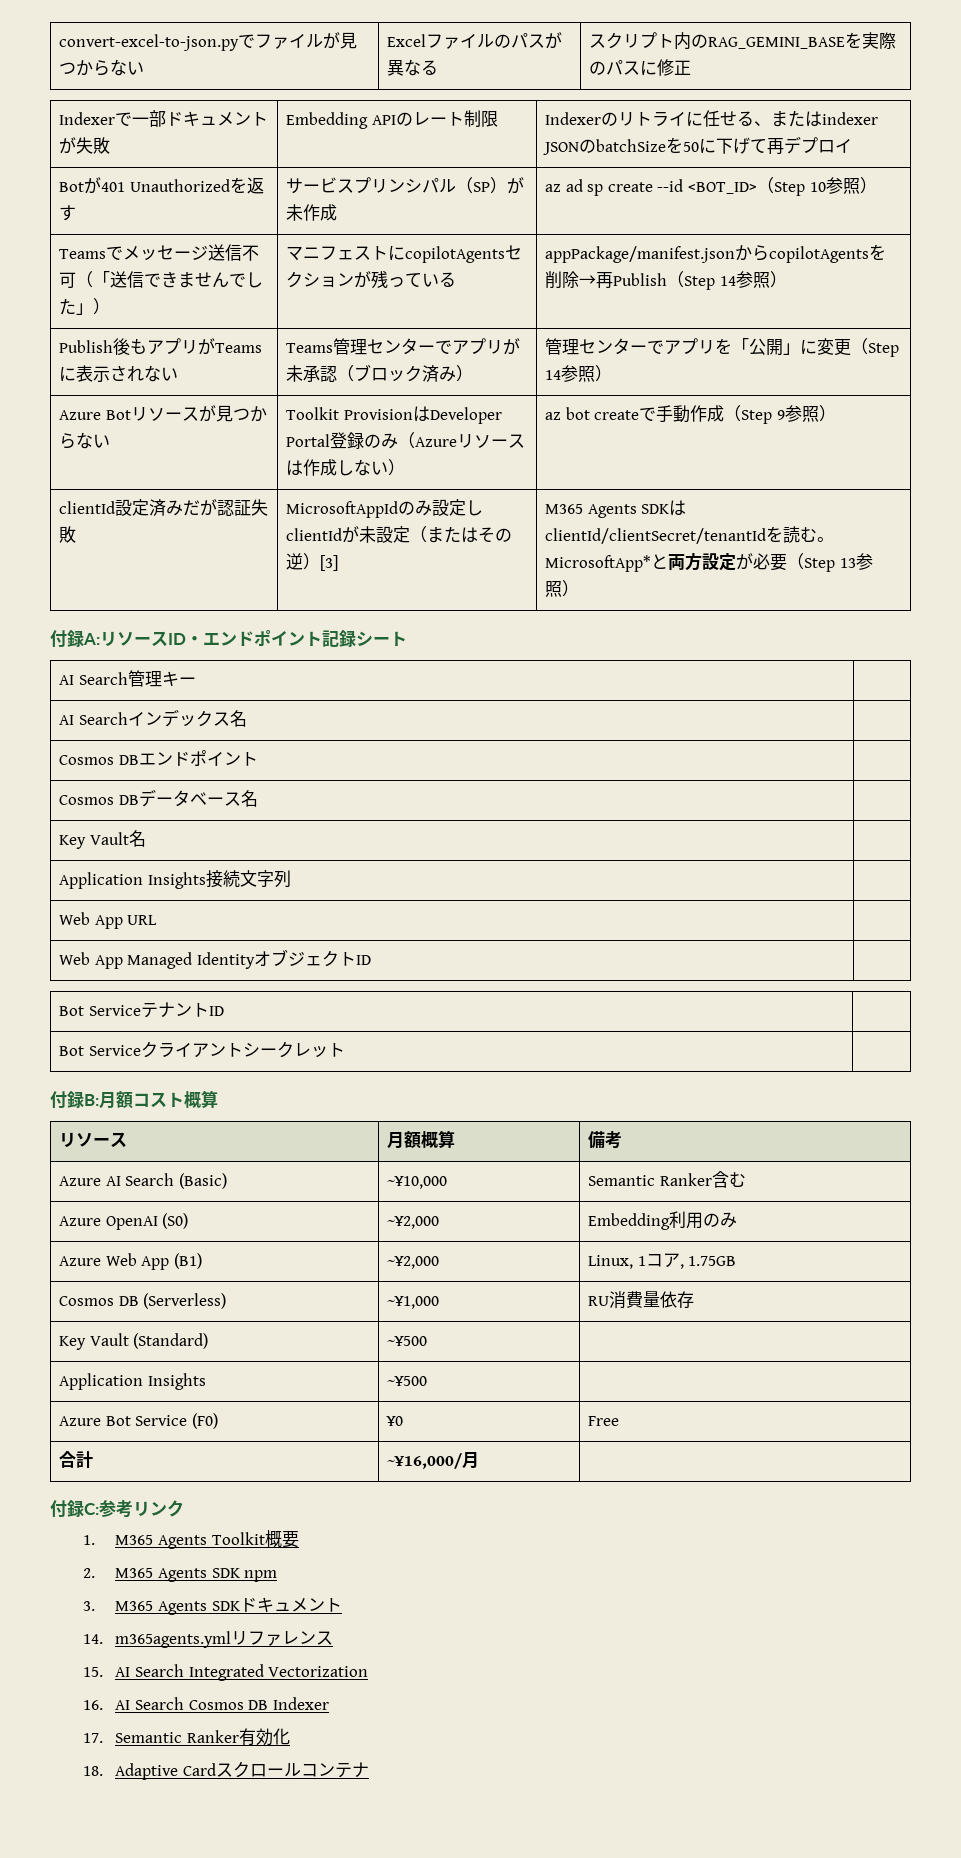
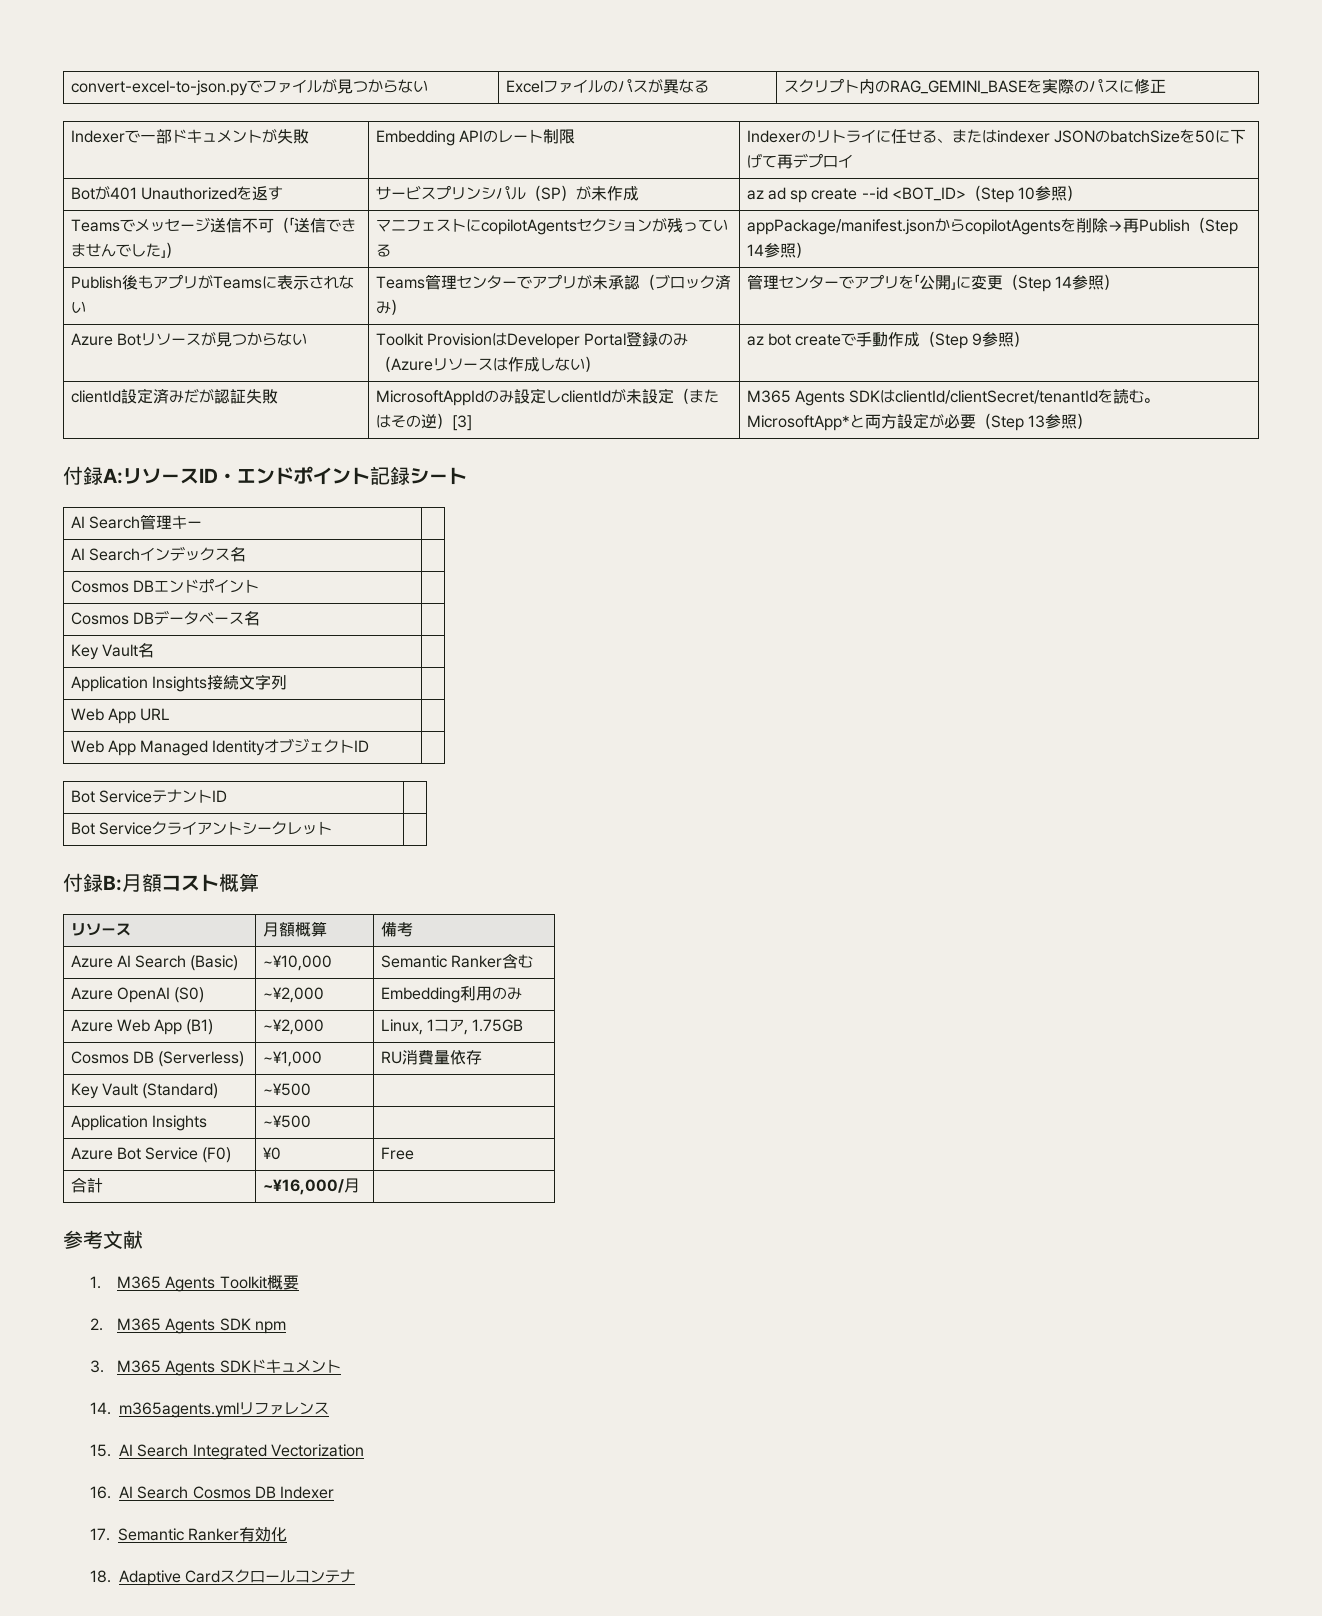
[50,1500,184,1518] 付録C:参考リンク -> [63,1230,143,1249] 参考文献

